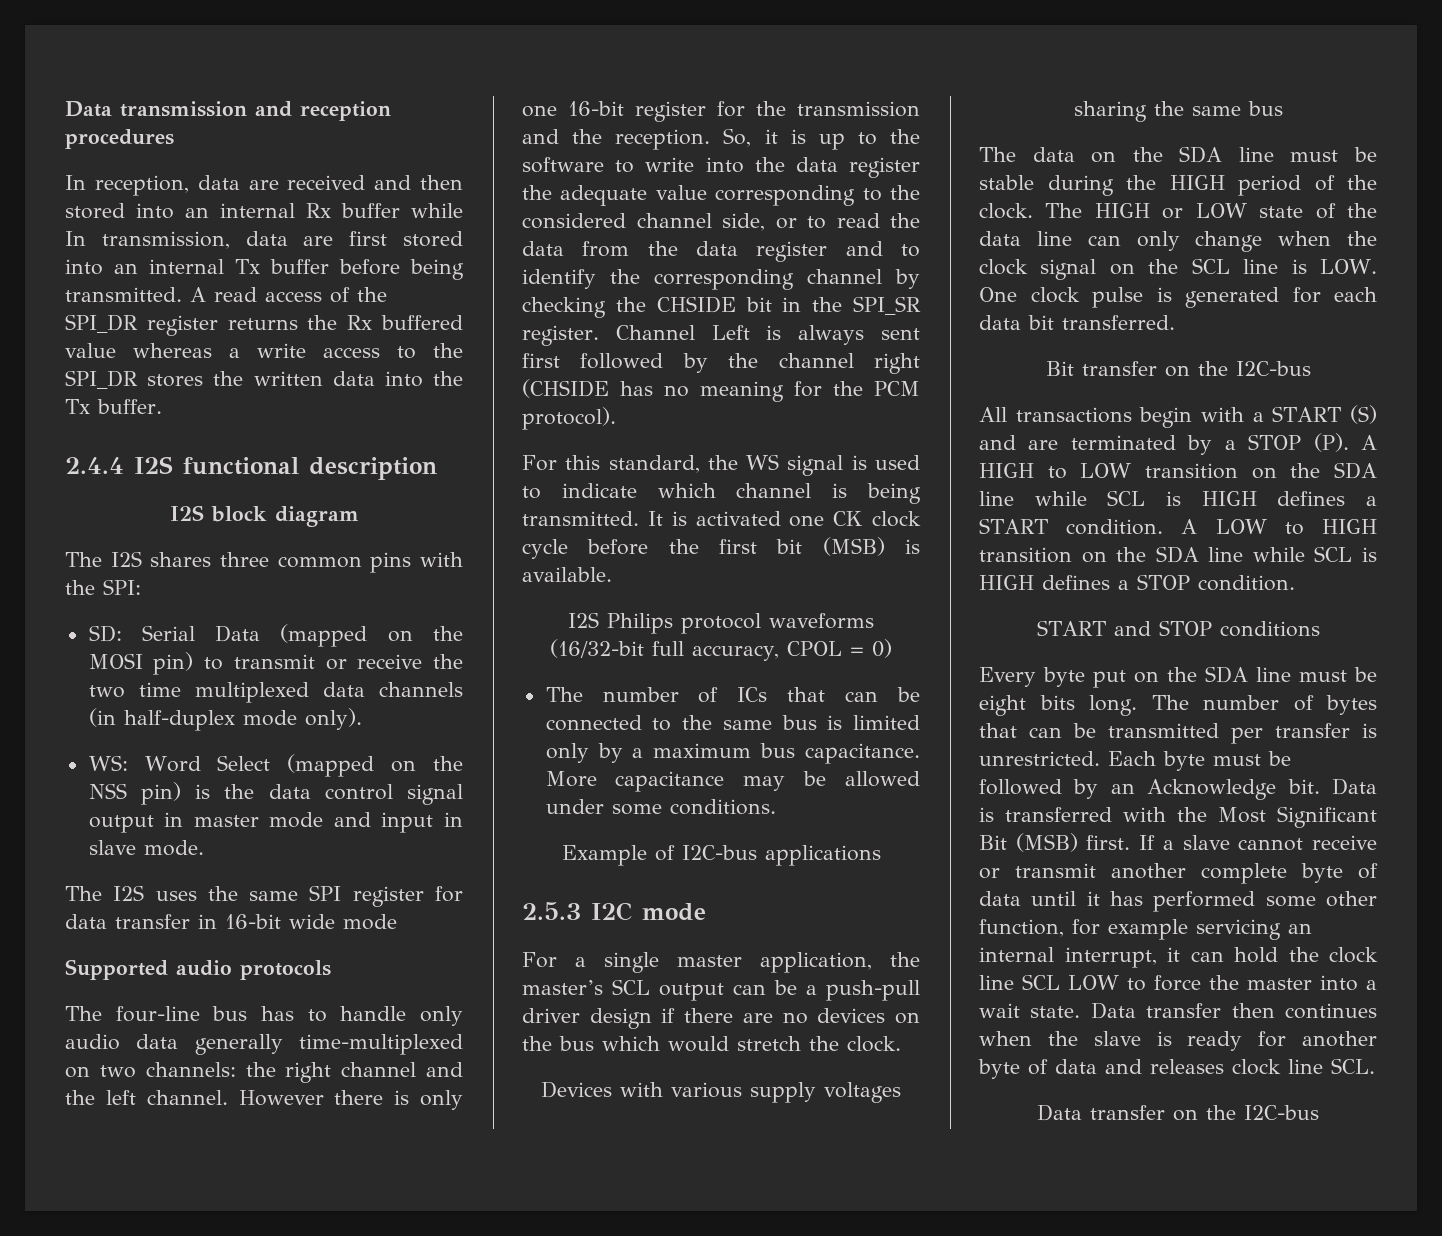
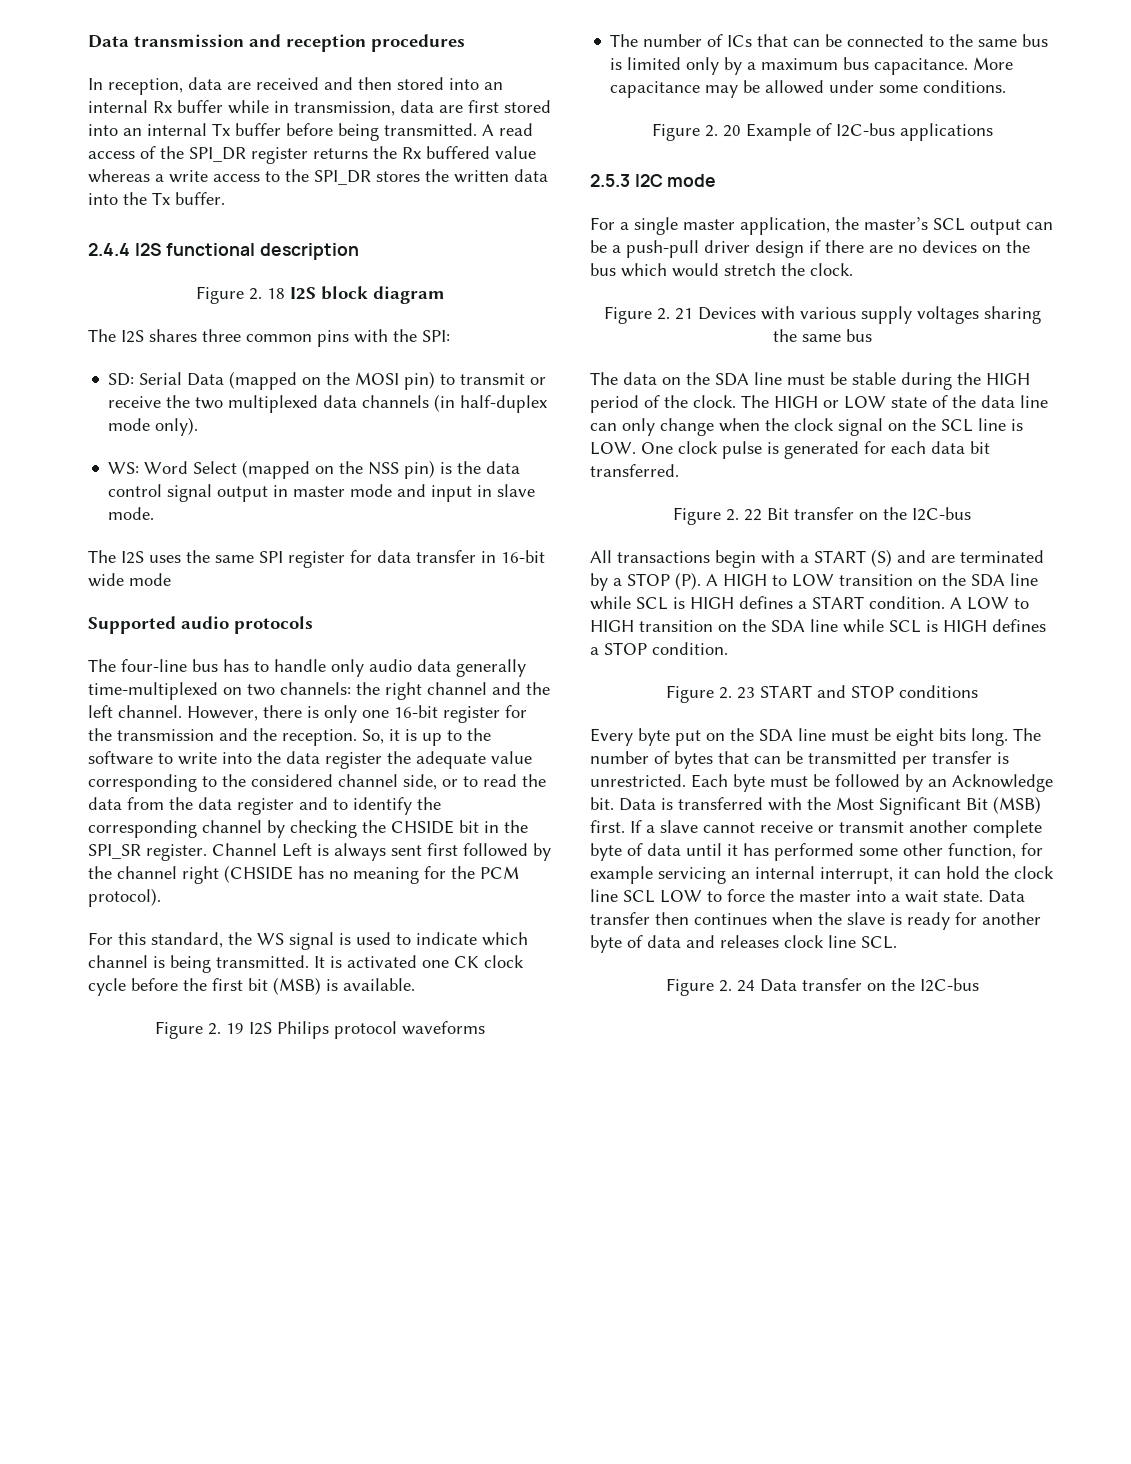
[65,231,86,246] In -> [274,101,289,113] in
(437, 468) none -> [195,286,285,304] Figure 2. 18
[138,682,181,697] time -> (224, 403) none
[238,1090,324,1106] However -> [187,706,258,721] However,
(612, 574) none -> [155,1021,244,1039] Figure 2. 19
[549,639,893,661] (16/32-bit full accuracy, CPOL = 0) -> (485, 1028) none
(776, 807) none -> [651,123,741,141] Figure 2. 20
(901, 1044) none -> [603,306,693,324] Figure 2. 21
(1175, 322) none -> [673,507,762,525] Figure 2. 22
(1295, 583) none -> [666,685,755,703] Figure 2. 23
(1375, 1066) none -> [665,978,755,996] Figure 2. 24

